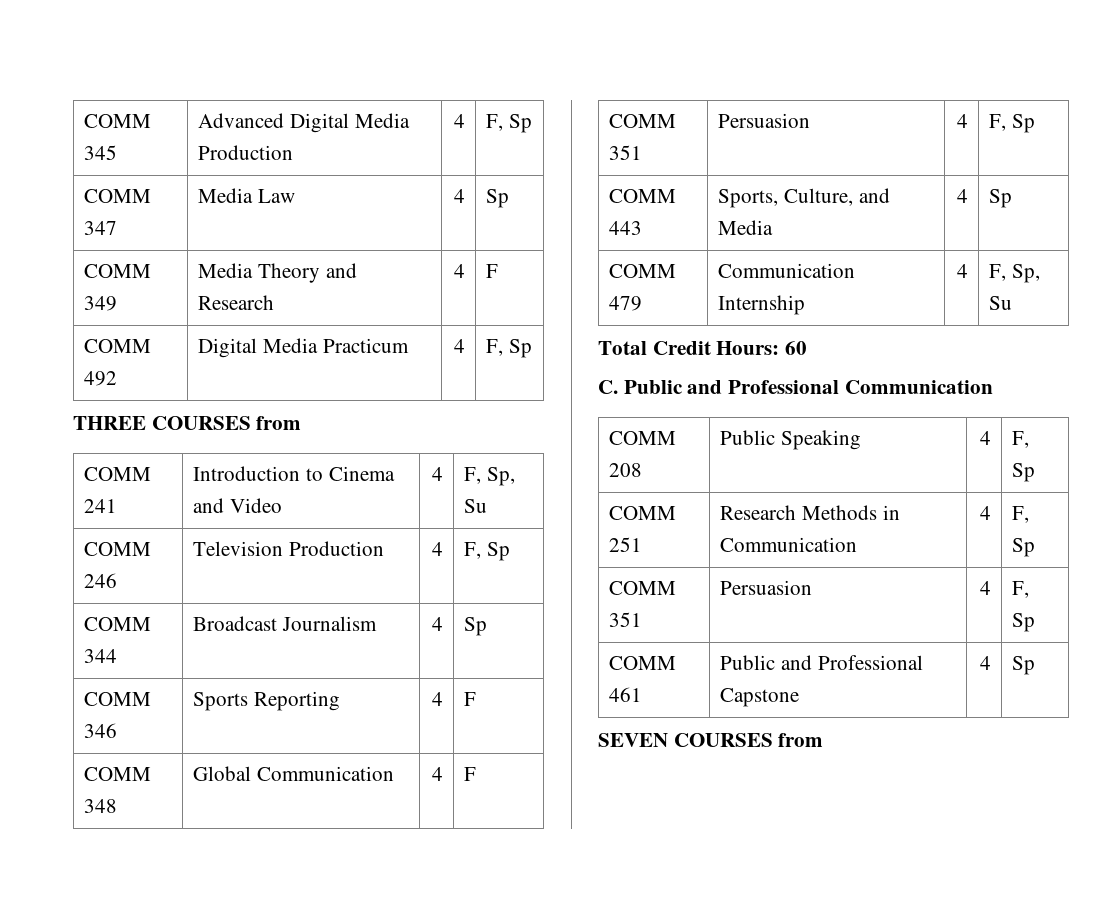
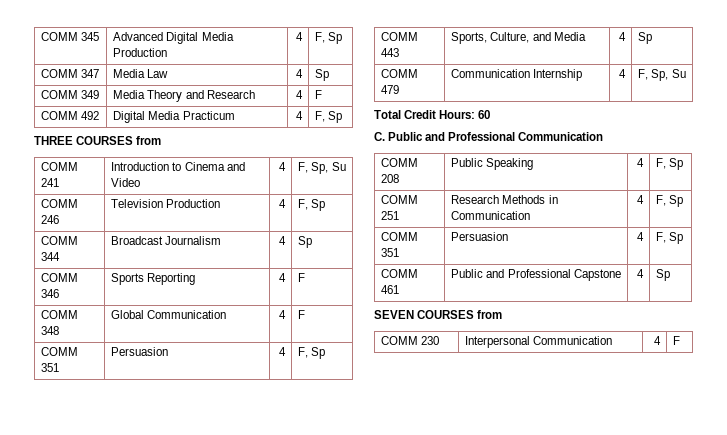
(824, 740) none -> [381,336,440,345] [465,336,613,348] [653,336,661,345] [673,336,681,345] // COMM 230 | Interpersonal Communication | 4 | F

